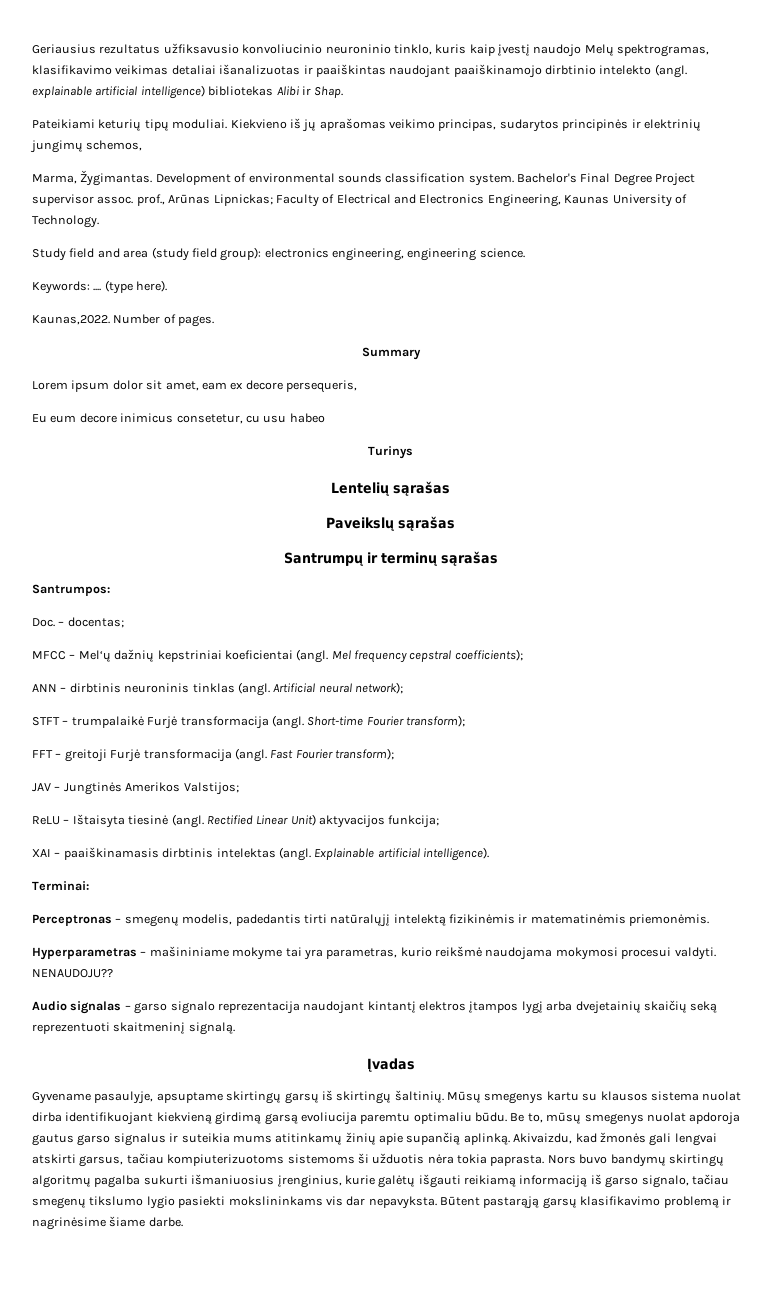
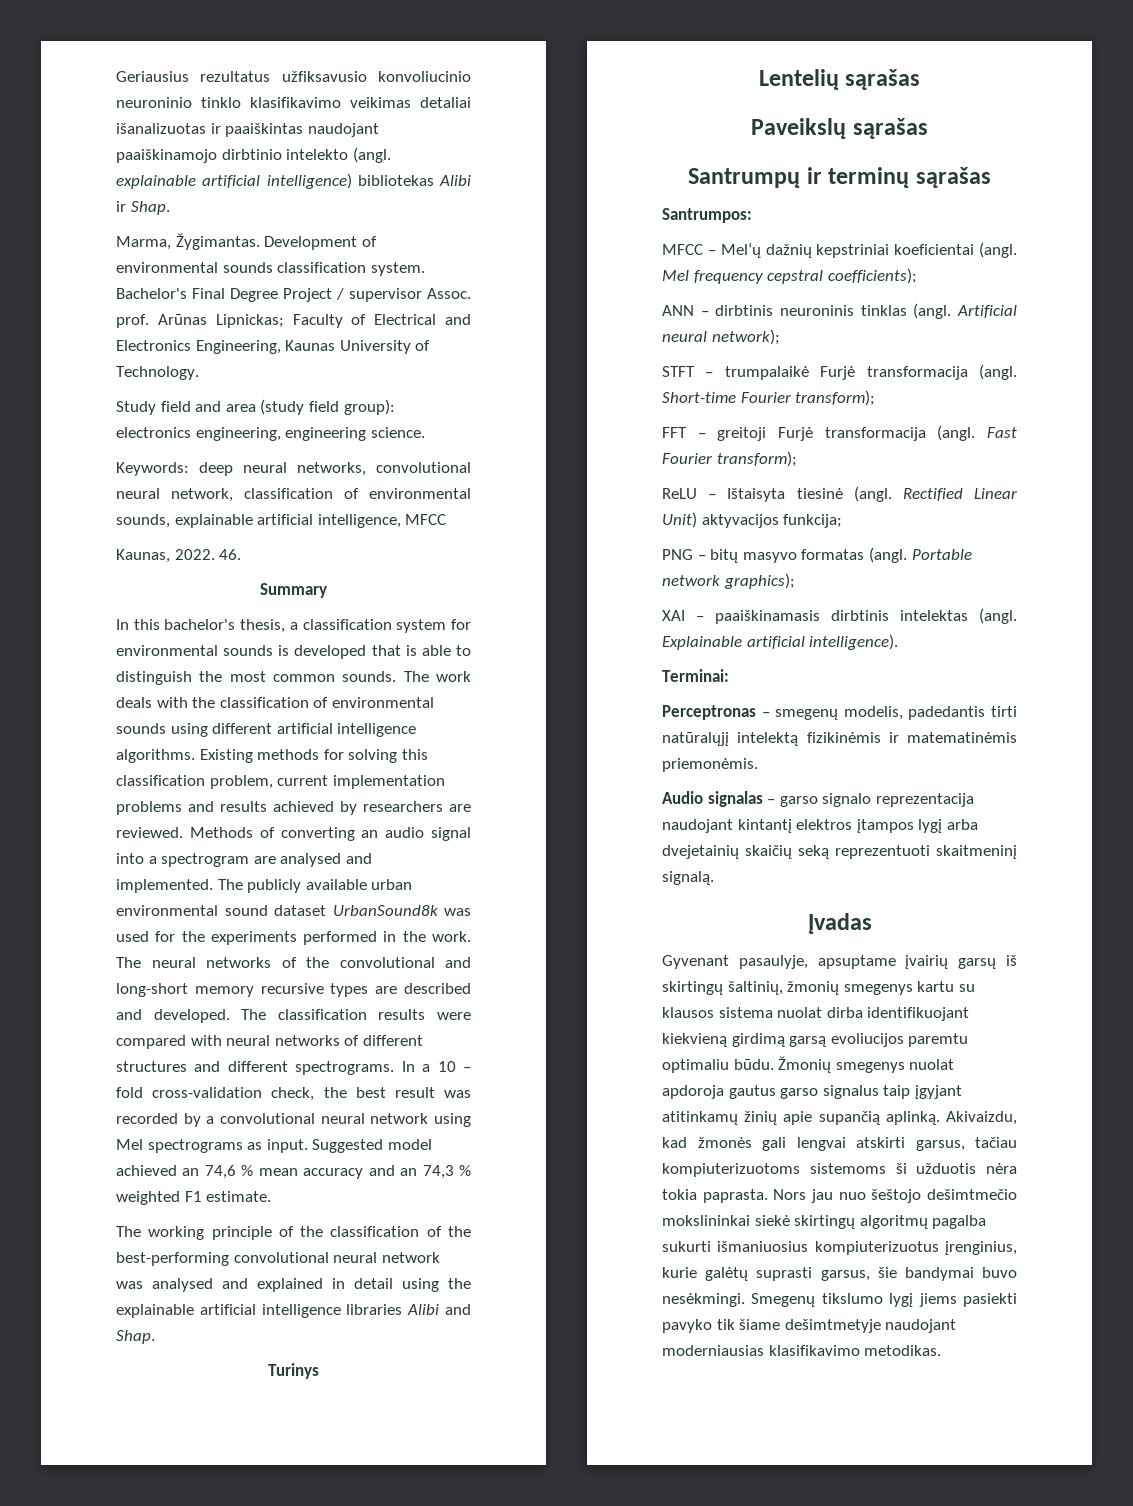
[393,44,710,57] tinklo, kuris kaip įvestį naudojo Melų spektrogramas, -> [201,97,241,108] tinklo
[32,118,701,132] [30,140,143,153] // Pateikiami keturių tipų moduliai. Kiekvieno iš jų aprašomas veikimo principas, sudarytos principinės ir elektrinių jungimų schemos, -> (170, 208) none
[32,194,165,206] supervisor assoc. prof., -> [336,288,471,302] [116,314,149,328] / supervisor Assoc. prof.
[93,280,168,294] [32,314,215,327] [361,347,421,360] [32,380,357,393] [32,413,325,424] .... (type here). // Kaunas,2022. Number of pages. // Summary // Lorem ipsum dolor sit amet, eam ex decore persequeris, // Eu eum decore inimicus consetetur, cu usu habeo -> [199,462,471,476] [116,488,471,502] [116,514,447,528] [116,549,242,563] [260,583,327,598] [116,619,471,633] [116,645,472,659] [116,671,471,685] [116,697,434,708] [116,723,417,737] [116,749,428,763] [116,775,445,789] [116,801,471,815] [116,827,471,841] [116,853,372,867] [116,879,413,893] [116,905,471,916] [116,931,471,945] [116,957,471,968] [116,983,472,997] [116,1009,471,1023] [116,1035,423,1049] [116,1061,472,1075] [116,1087,471,1101] [116,1113,471,1127] [116,1139,432,1153] [116,1165,472,1179] [116,1191,272,1205] [116,1226,471,1240] [116,1252,440,1266] [116,1278,471,1292] [116,1304,472,1318] [116,1330,155,1344] deep neural networks, convolutional neural network, classification of environmental sounds, explainable artificial intelligence, MFCC // Kaunas, 2022. 46. // Summary // In this bachelor's thesis, a classification system for environmental sounds is developed that is able to distinguish the most common sounds. The work deals with the classification of environmental sounds using different artificial intelligence algorithms. Existing methods for solving this classification problem, current implementation problems and results achieved by researchers are reviewed. Methods of converting an audio signal into a spectrogram are analysed and implemented. The publicly available urban environmental sound dataset UrbanSound8k was used for the experiments performed in the work. The neural networks of the convolutional and long-short memory recursive types are described and developed. The classification results were compared with neural networks of different structures and different spectrograms. In a 10 – fold cross-validation check, the best result was recorded by a convolutional neural network using Mel spectrograms as input. Suggested model achieved an 74,6 % mean accuracy and an 74,3 % weighted F1 estimate. // The working principle of the classification of the best-performing convolutional neural network was analysed and explained in detail using the explainable artificial intelligence libraries Alibi and Shap.
[32,617,124,628] // Doc. – docentas; -> (752, 215) none
[32,782,239,795] // JAV – Jungtinės Amerikos Valstijos; -> (797, 459) none
(440, 821) none -> [662,547,972,563] [662,573,795,589] // PNG – bitų masyvo formatas (angl. Portable network graphics);
[32,946,716,960] [32,969,113,978] // Hyperparametras – mašininiame mokyme tai yra parametras, kurio reikšmė naudojama mokymosi procesui valdyti. NENAUDOJU?? -> (758, 765) none
[32,1092,91,1104] Gyvename -> [662,955,729,969] Gyvenant
[226,1091,282,1104] skirtingų -> [905,955,949,969] įvairių
[394,1090,481,1103] šaltinių. Mūsų -> [727,981,840,995] šaltinių, žmonių
[300,1112,357,1125] evoliucija -> [830,1033,904,1047] evoliucijos
[510,1112,582,1124] Be to, mūsų -> [778,1056,832,1073] Žmonių
[169,1133,272,1143] ir suteikia mums -> [883,1085,962,1099] taip įgyjant
[579,1154,666,1167] buvo bandymų -> [811,1189,1017,1203] [662,1215,790,1226] jau nuo šeštojo dešimtmečio mokslininkai siekė
(275, 1179) none -> [814,1241,939,1255] kompiuterizuotus
[418,1174,729,1188] [32,1196,731,1209] [32,1216,183,1230] išgauti reikiamą informaciją iš garso signalo, tačiau smegenų tikslumo lygio pasiekti mokslininkams vis dar nepavyksta. Būtent pastarąją garsų klasifikavimo problemą ir nagrinėsime šiame darbe. -> [756,1267,1017,1281] [662,1293,1017,1307] [662,1319,957,1333] [662,1345,942,1356] suprasti garsus, šie bandymai buvo nesėkmingi. Smegenų tikslumo lygį jiems pasiekti pavyko tik šiame dešimtmetyje naudojant moderniausias klasifikavimo metodikas.

